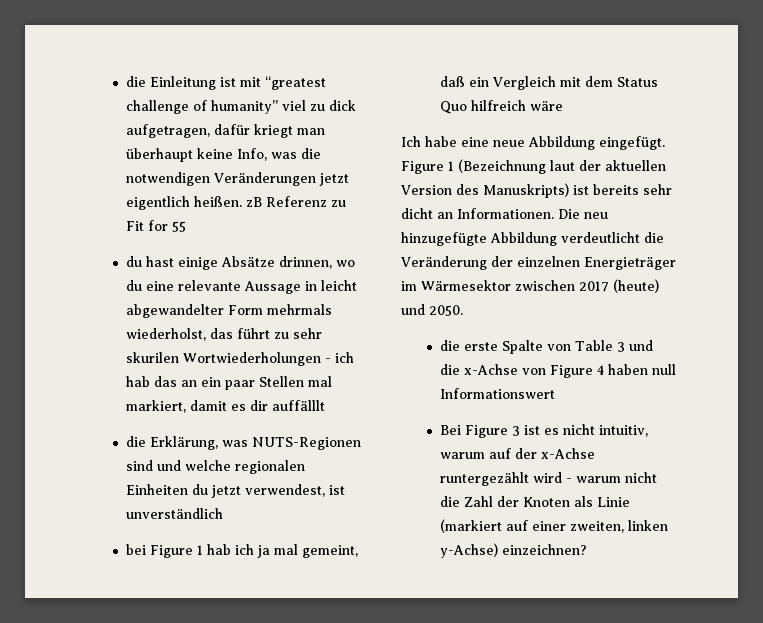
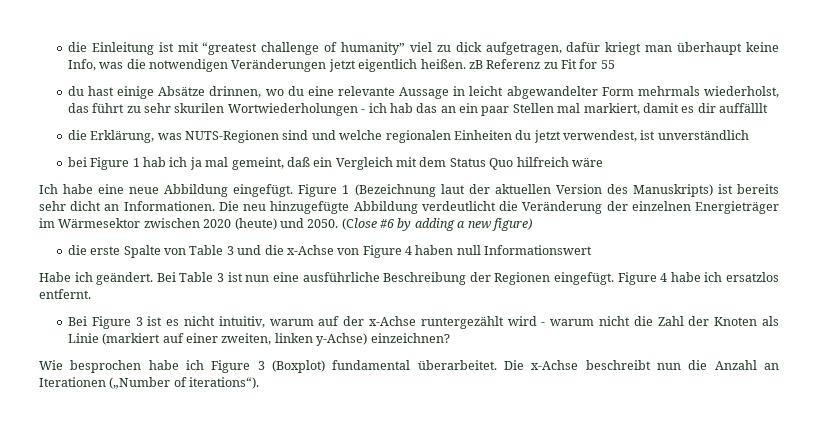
[579,281,609,292] 2017 -> [203,219,232,228] 2020
(463, 310) none -> [341,218,532,231] (Close #6 by adding a new figure)
(555, 393) none -> [39,272,779,285] [39,289,91,299] // Habe ich geändert. Bei Table 3 ist nun eine ausführliche Beschreibung der Regionen eingefügt. Figure 4 habe ich ersatzlos entfernt.
(587, 549) none -> [39,360,780,373] [39,377,260,389] // Wie besprochen habe ich Figure 3 (Boxplot) fundamental überarbeitet. Die x-Achse beschreibt nun die Anzahl an Iterationen („Number of iterations“).

